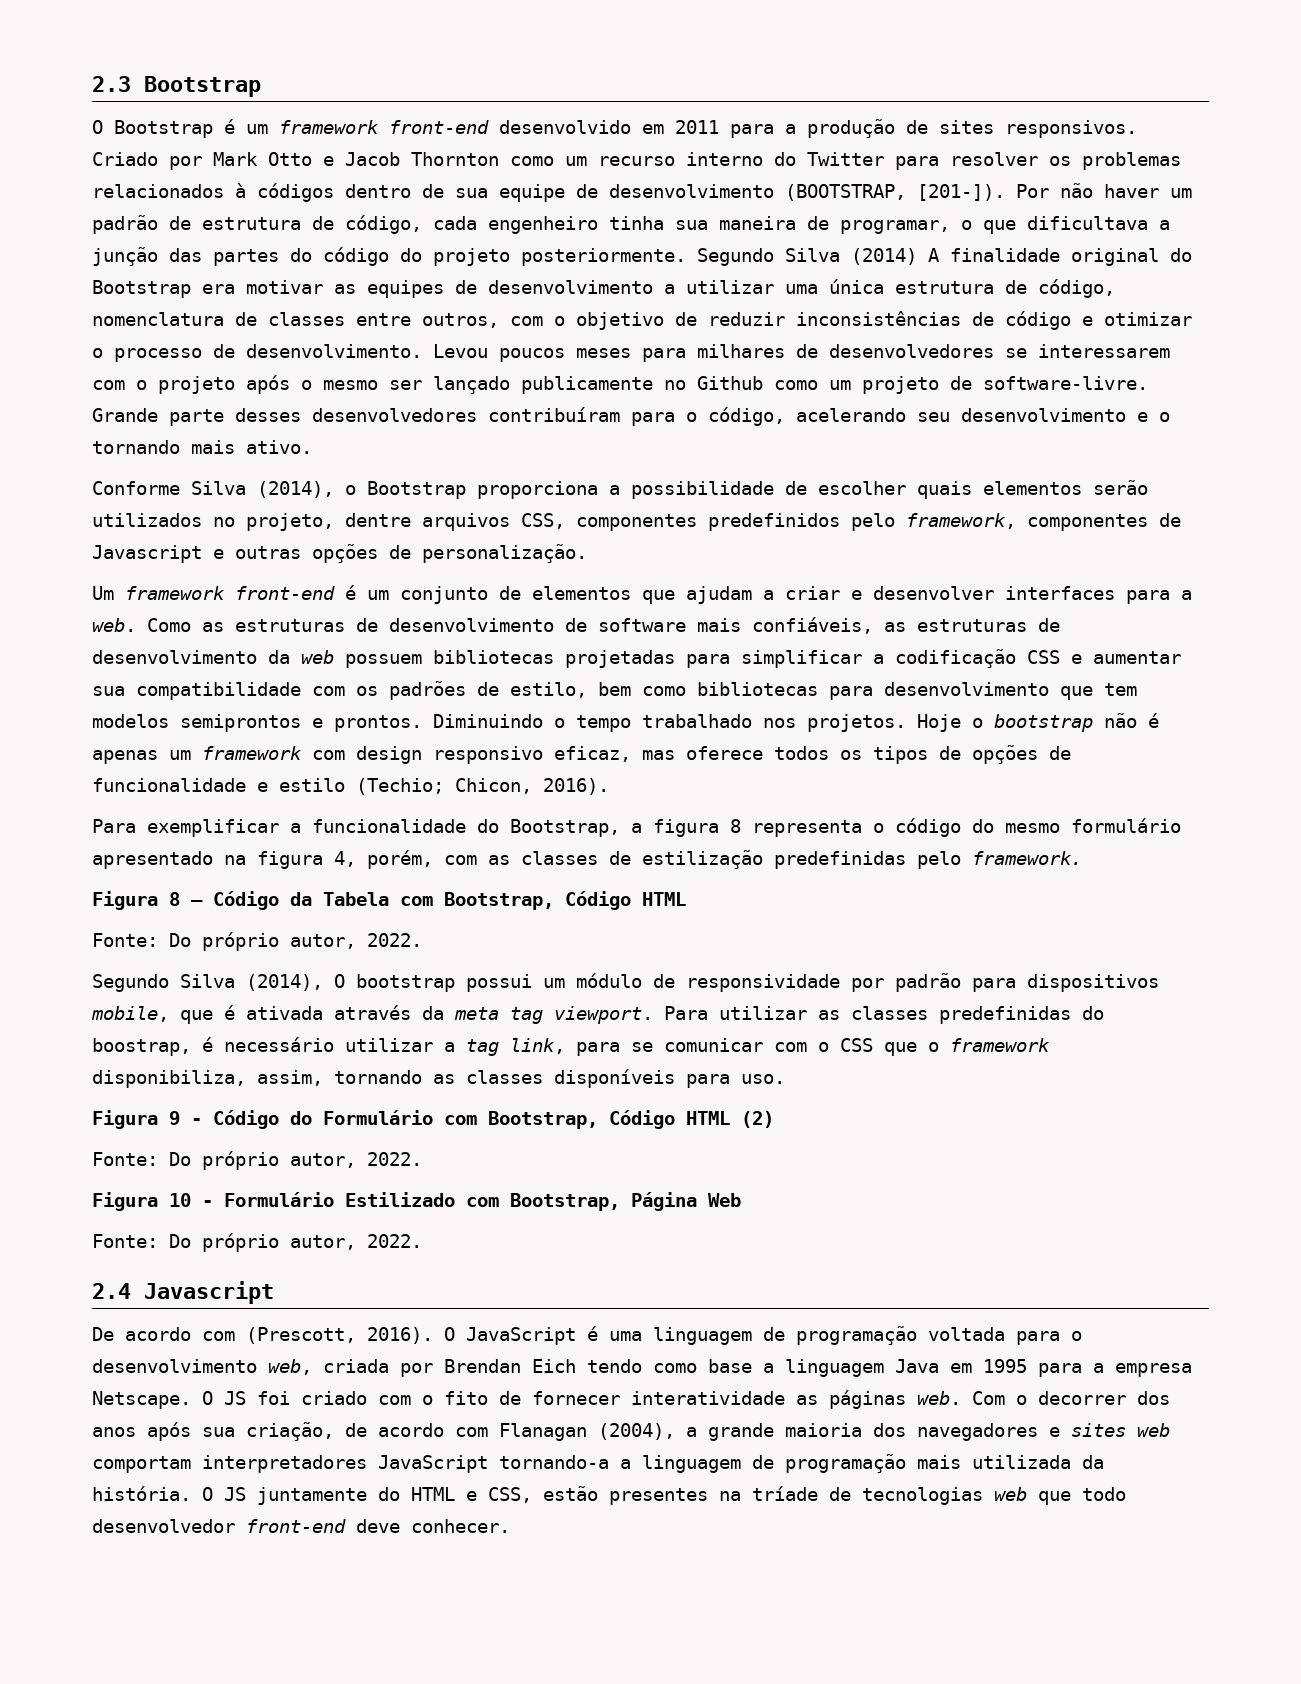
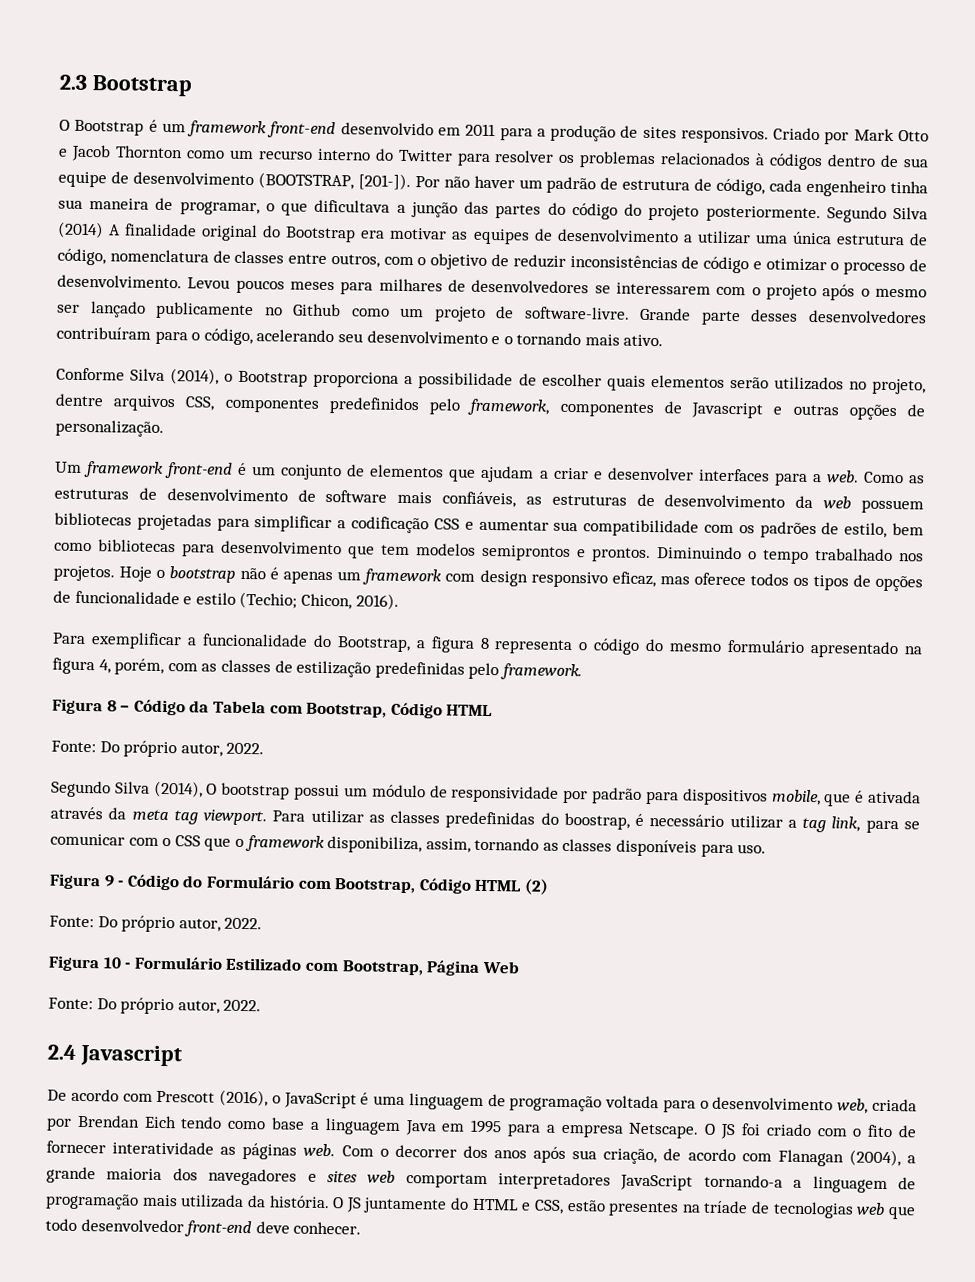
[246,1327,455,1344] (Prescott, 2016). O -> [156,1089,281,1107] Prescott (2016), o

